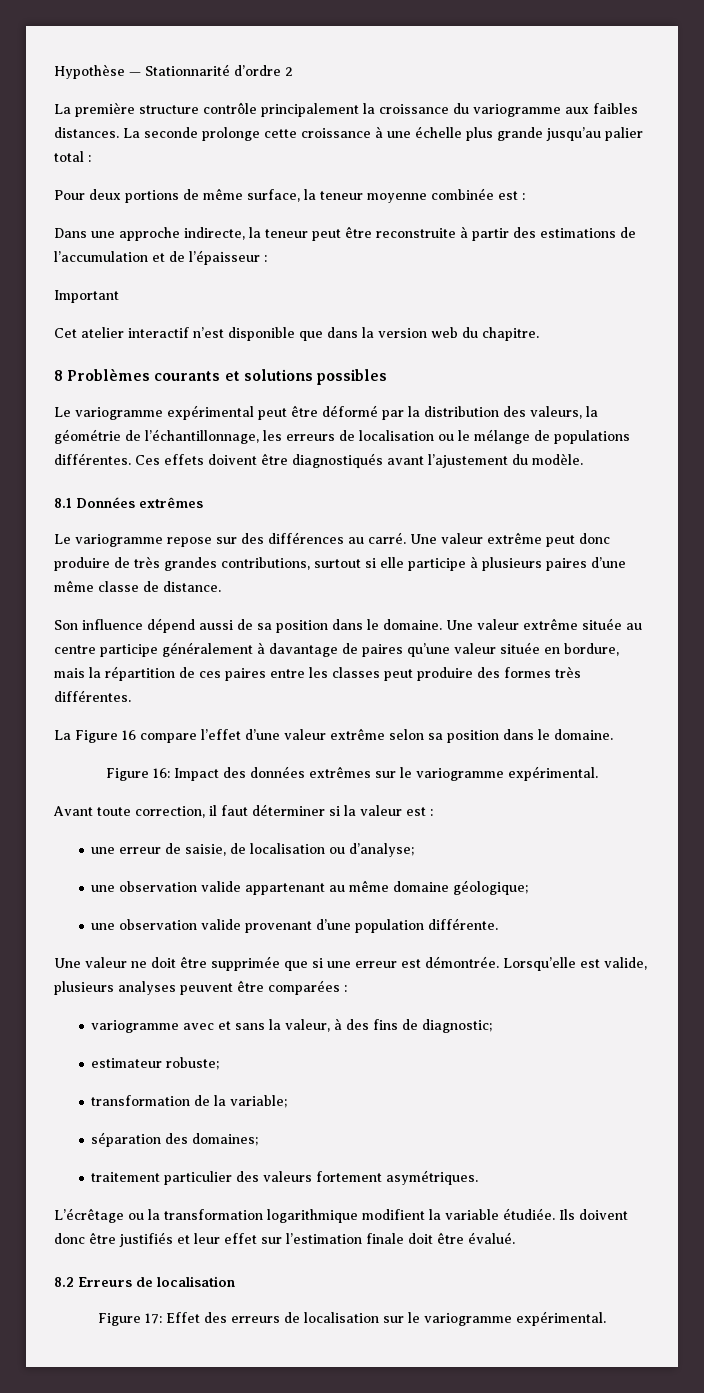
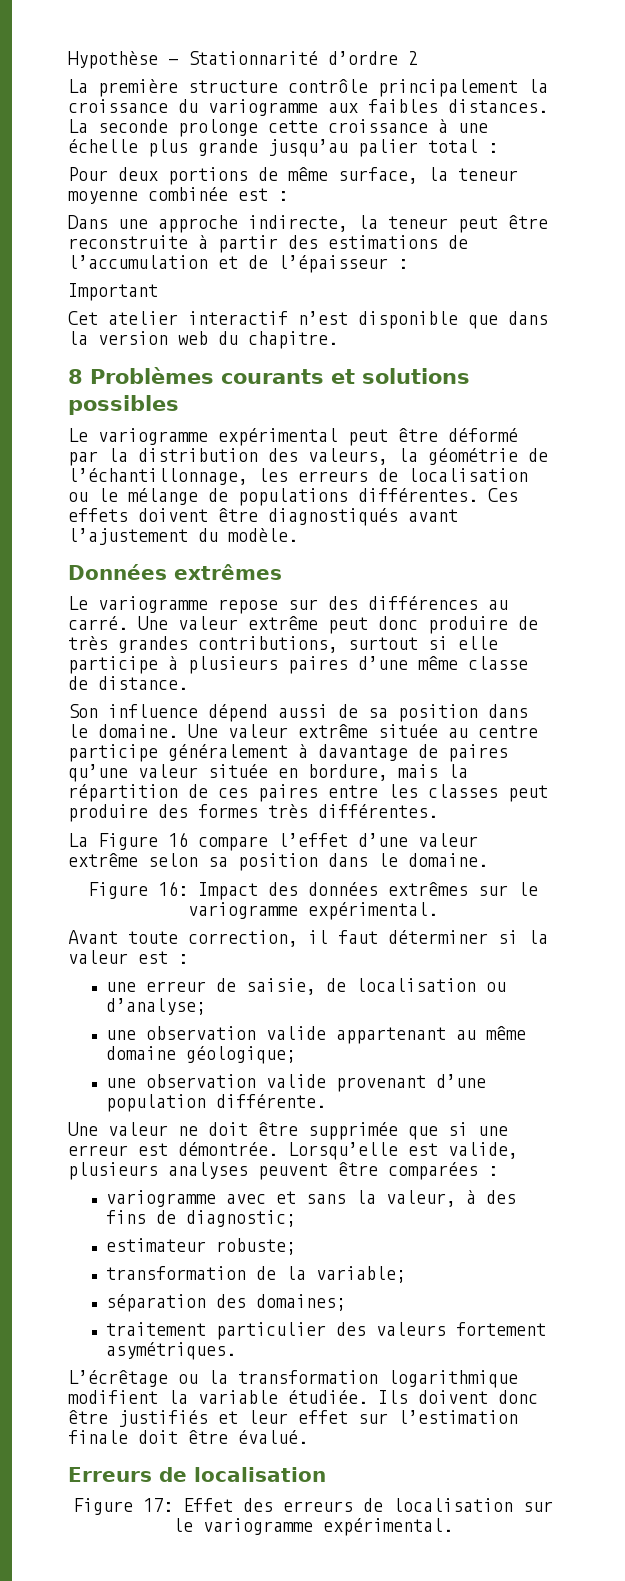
[54,498,72,508] 8.1 -> (298, 535) none
[54,1277,74,1287] 8.2 -> (308, 1437) none

